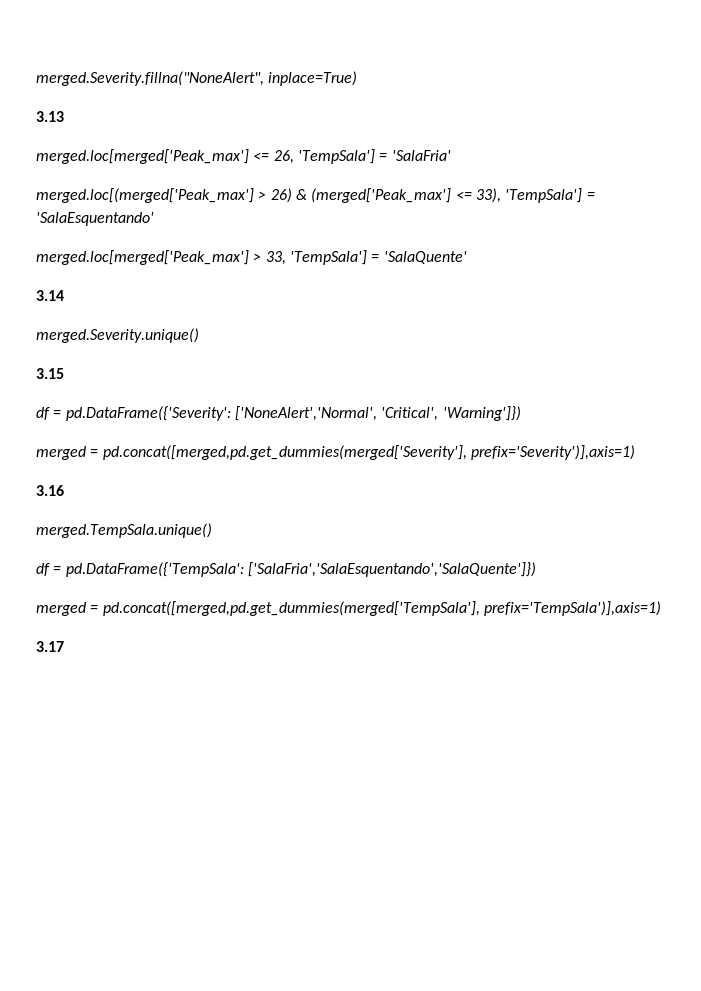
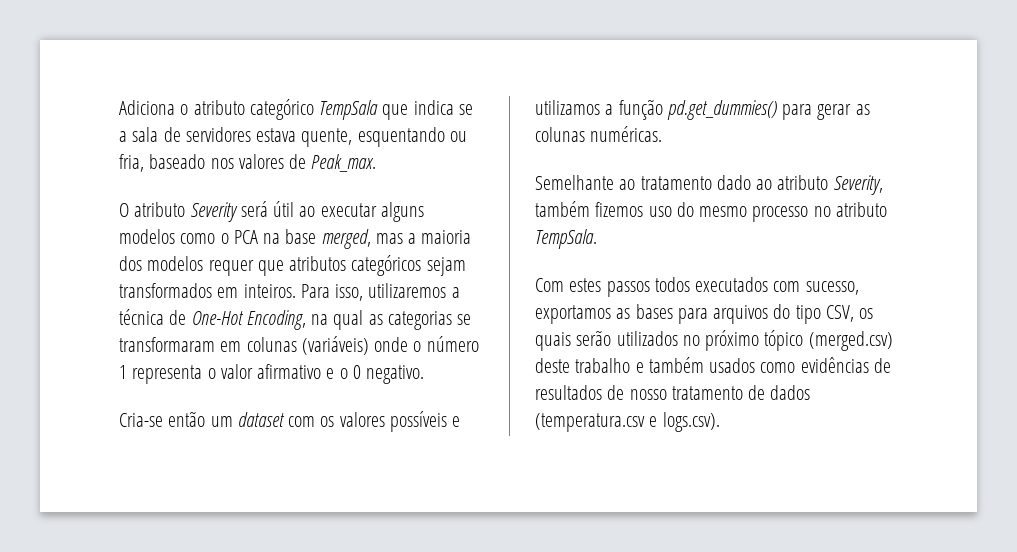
[36,71,358,86] [36,111,64,122] [36,149,451,164] [36,188,595,203] [36,212,154,226] [36,250,467,265] [36,290,64,301] [36,328,199,343] [36,368,64,379] [36,406,521,421] [36,445,635,460] [36,485,64,496] [36,523,212,538] [36,562,536,577] [36,601,661,616] [36,641,64,652] merged.Severity.fillna("NoneAlert", inplace=True) // 3.13 // merged.loc[merged['Peak_max'] <= 26, 'TempSala'] = 'SalaFria' // merged.loc[(merged['Peak_max'] > 26) & (merged['Peak_max'] <= 33), 'TempSala'] = 'SalaEsquentando' // merged.loc[merged['Peak_max'] > 33, 'TempSala'] = 'SalaQuente' // 3.14 // merged.Severity.unique() // 3.15 // df = pd.DataFrame({'Severity': ['NoneAlert','Normal', 'Critical', 'Warning']}) // merged = pd.concat([merged,pd.get_dummies(merged['Severity'], prefix='Severity')],axis=1) // 3.16 // merged.TempSala.unique() // df = pd.DataFrame({'TempSala': ['SalaFria','SalaEsquentando','SalaQuente']}) // merged = pd.concat([merged,pd.get_dummies(merged['TempSala'], prefix='TempSala')],axis=1) // 3.17 -> [119,99,473,120] [119,127,467,147] [119,154,377,172] [119,201,424,222] [119,229,472,249] [119,255,466,276] [119,283,460,301] [119,309,472,330] [119,336,479,355] [119,364,425,384] [119,411,461,432] [535,99,870,120] [535,126,663,142] [535,175,883,195] [535,201,887,222] [535,229,597,249] [535,277,859,297] [535,304,874,324] [535,330,893,351] [535,357,891,373] [535,385,811,400] [535,412,720,432] Adiciona o atributo categórico TempSala que indica se a sala de servidores estava quente, esquentando ou fria, baseado nos valores de Peak_max. // O atributo Severity será útil ao executar alguns modelos como o PCA na base merged, mas a maioria dos modelos requer que atributos categóricos sejam transformados em inteiros. Para isso, utilizaremos a técnica de One-Hot Encoding, na qual as categorias se transformaram em colunas (variáveis) onde o número 1 representa o valor afirmativo e o 0 negativo. // Cria-se então um dataset com os valores possíveis e utilizamos a função pd.get_dummies() para gerar as colunas numéricas. // Semelhante ao tratamento dado ao atributo Severity, também fizemos uso do mesmo processo no atributo TempSala. // Com estes passos todos executados com sucesso, exportamos as bases para arquivos do tipo CSV, os quais serão utilizados no próximo tópico (merged.csv) deste trabalho e também usados como evidências de resultados de nosso tratamento de dados (temperatura.csv e logs.csv).

